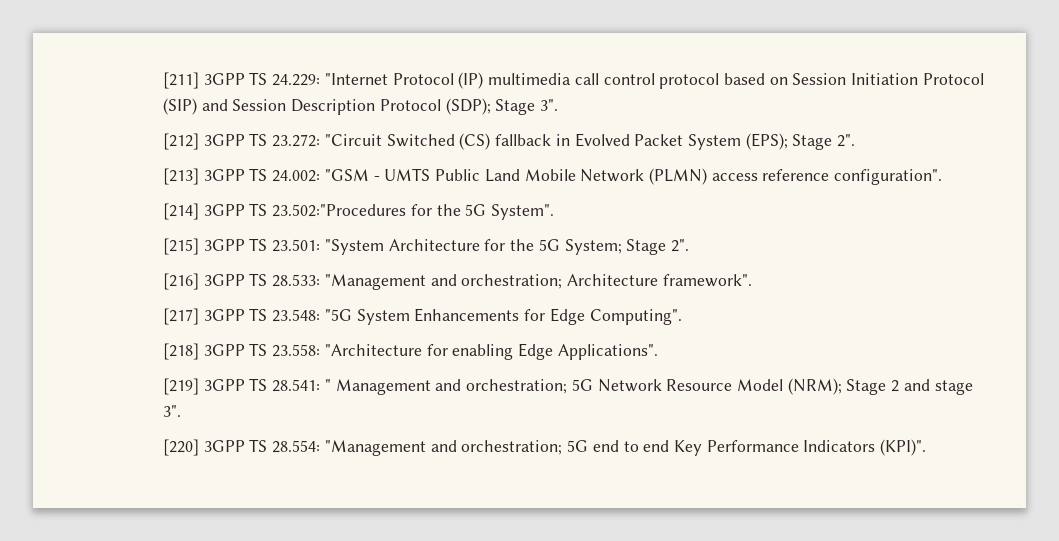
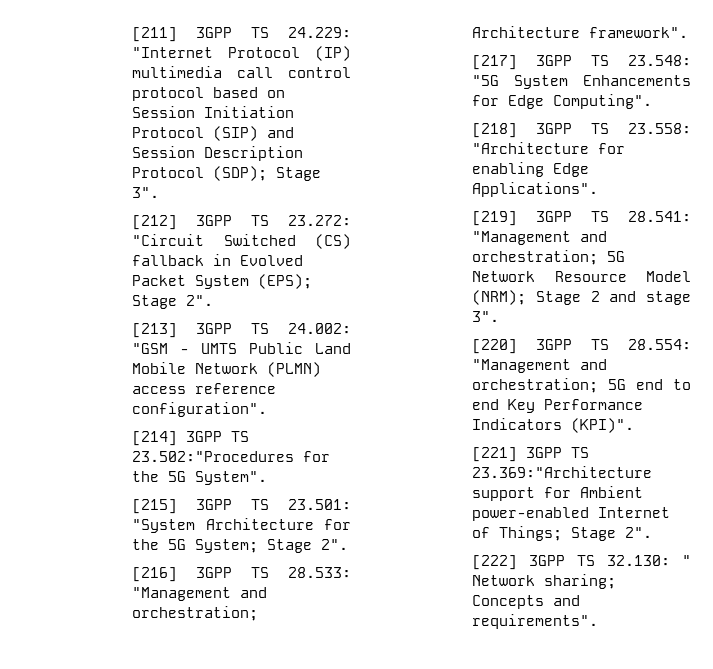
[324,379,431,395] " Management -> [472,231,572,245] "Management
(927, 447) none -> [472,447,590,462] [472,466,653,478] [472,486,644,501] [472,507,671,521] [472,526,653,541] [472,555,691,570] [472,574,617,589] [472,595,581,609] [472,614,599,629] // [221] 3GPP TS 23.369:"Architecture support for Ambient power-enabled Internet of Things; Stage 2". // [222] 3GPP TS 32.130: " Network sharing; Concepts and requirements".

